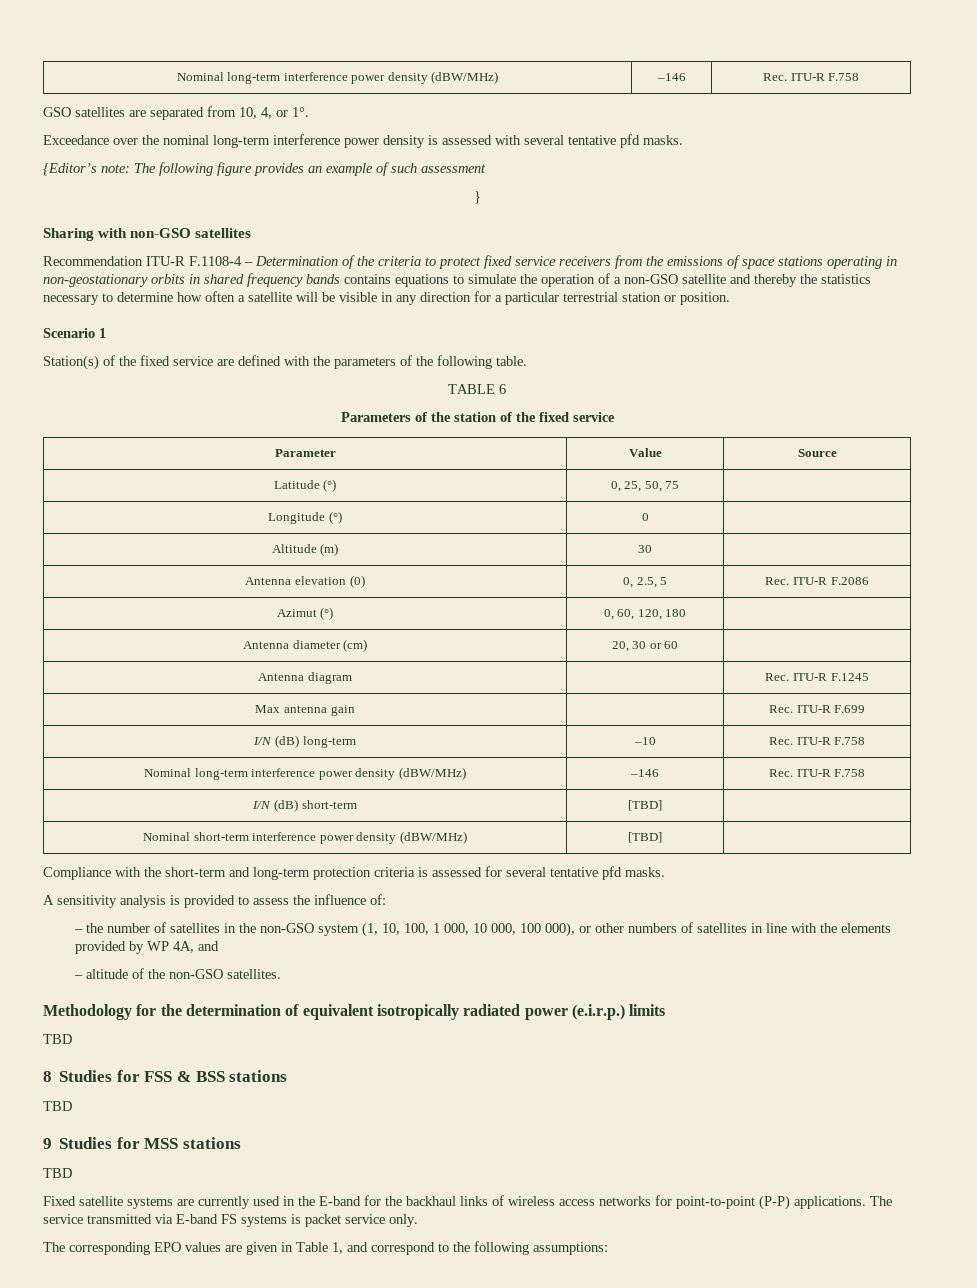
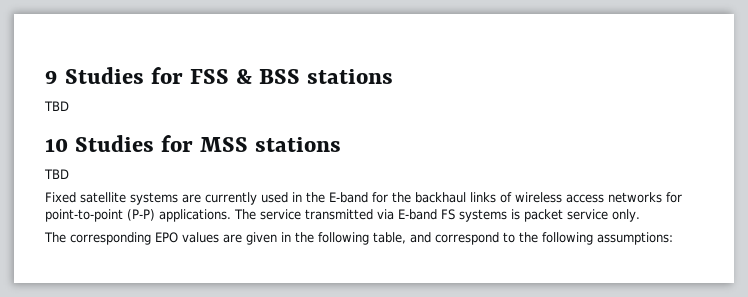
[176,71,499,84] [656,73,686,81] [762,73,860,81] [43,106,309,120] [43,134,683,148] [43,162,486,176] [473,191,481,204] [43,228,252,241] [43,255,897,269] [43,273,871,287] [43,291,730,305] [43,328,106,338] [43,355,527,370] [448,384,506,394] [340,412,615,422] [274,449,336,457] [628,448,662,457] [797,449,837,457] [273,479,337,492] [610,481,680,492] [268,511,342,524] [641,513,649,521] [271,543,339,556] [638,545,652,553] [245,575,365,588] [622,577,668,588] [765,577,869,585] [276,607,334,620] [603,609,687,620] [242,639,368,652] [611,641,679,652] [258,672,352,684] [765,673,869,681] [255,705,355,716] [768,705,866,713] [253,735,356,748] [633,737,656,745] [768,737,866,745] [144,767,466,780] [630,769,659,777] [768,769,866,777] [252,799,357,812] [628,800,662,811] [143,831,467,844] [628,832,662,843] [43,866,665,880] [43,894,386,908] [74,922,892,937] [75,941,220,954] [74,968,282,979] [43,1004,666,1020] [43,1034,72,1044] [43,1071,52,1082] Nominal long-term interference power density (dBW/MHz) | ‒146 | Rec. ITU-R F.758 // GSO satellites are separated from 10, 4, or 1°. // Exceedance over the nominal long-term interference power density is assessed with several tentative pfd masks. // {Editor’s note: The following figure provides an example of such assessment // } // Sharing with non-GSO satellites // Recommendation ITU-R F.1108-4 – Determination of the criteria to protect fixed service receivers from the emissions of space stations operating in non-geostationary orbits in shared frequency bands contains equations to simulate the operation of a non-GSO satellite and thereby the statistics necessary to determine how often a satellite will be visible in any direction for a particular terrestrial station or position. // Scenario 1 // Station(s) of the fixed service are defined with the parameters of the following table. // TABLE 6 // Parameters of the station of the fixed service // Parameter | Value | Source // Latitude (°) | 0, 25, 50, 75 | // Longitude (°) | 0 | // Altitude (m) | 30 | // Antenna elevation (0) | 0, 2.5, 5 | Rec. ITU-R F.2086 // Azimut (°) | 0, 60, 120, 180 | // Antenna diameter (cm) | 20, 30 or 60 | // Antenna diagram | | Rec. ITU-R F.1245 // Max antenna gain | | Rec. ITU-R F.699 // I/N (dB) long-term | ‒10 | Rec. ITU-R F.758 // Nominal long-term interference power density (dBW/MHz) | ‒146 | Rec. ITU-R F.758 // I/N (dB) short-term | [TBD] | // Nominal short-term interference power density (dBW/MHz) | [TBD] | // Compliance with the short-term and long-term protection criteria is assessed for several tentative pfd masks. // A sensitivity analysis is provided to assess the influence of: // ‒ the number of satellites in the non-GSO system (1, 10, 100, 1 000, 10 000, 100 000), or other numbers of satellites in line with the elements provided by WP 4A, and // ‒ altitude of the non-GSO satellites. // Methodology for the determination of equivalent isotropically radiated power (e.i.r.p.) limits // TBD // 8 -> [45,70,57,84] 9
[43,1138,52,1149] 9 -> [45,138,68,152] 10
[296,1242,343,1254] Table 1, -> [295,232,406,245] the following table,

